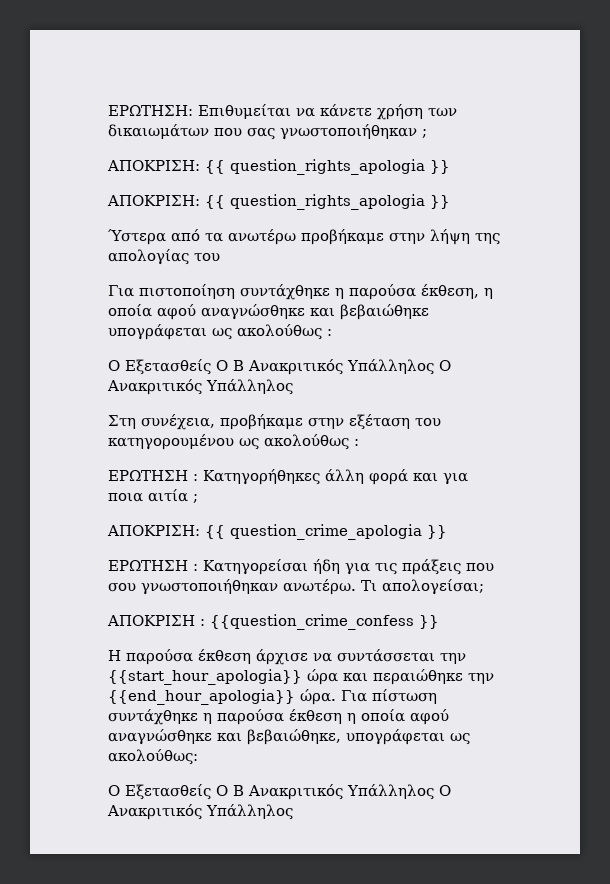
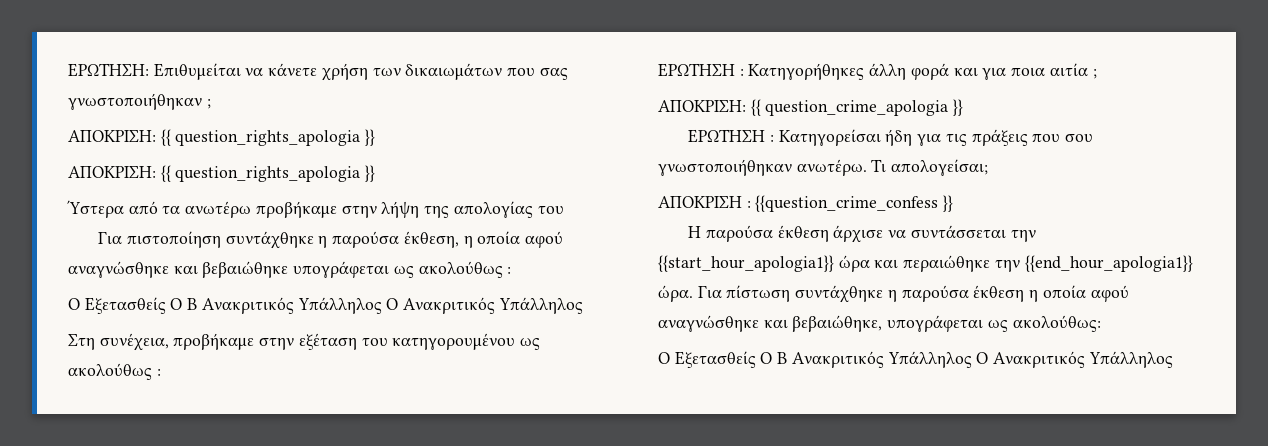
[108,669,302,685] {{start_hour_apologia}} -> [658,255,834,272] {{start_hour_apologia1}}
[108,689,295,705] {{end_hour_apologia}} -> [1024,255,1193,272] {{end_hour_apologia1}}

